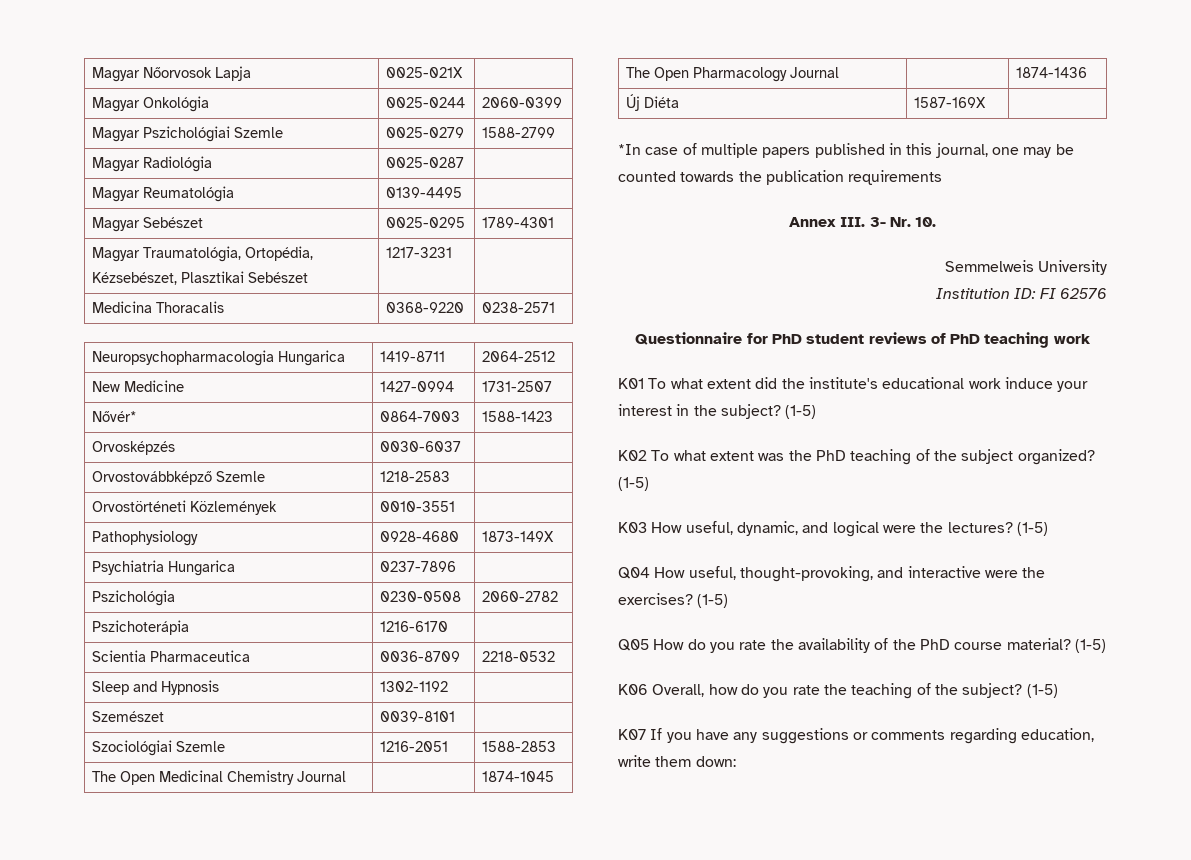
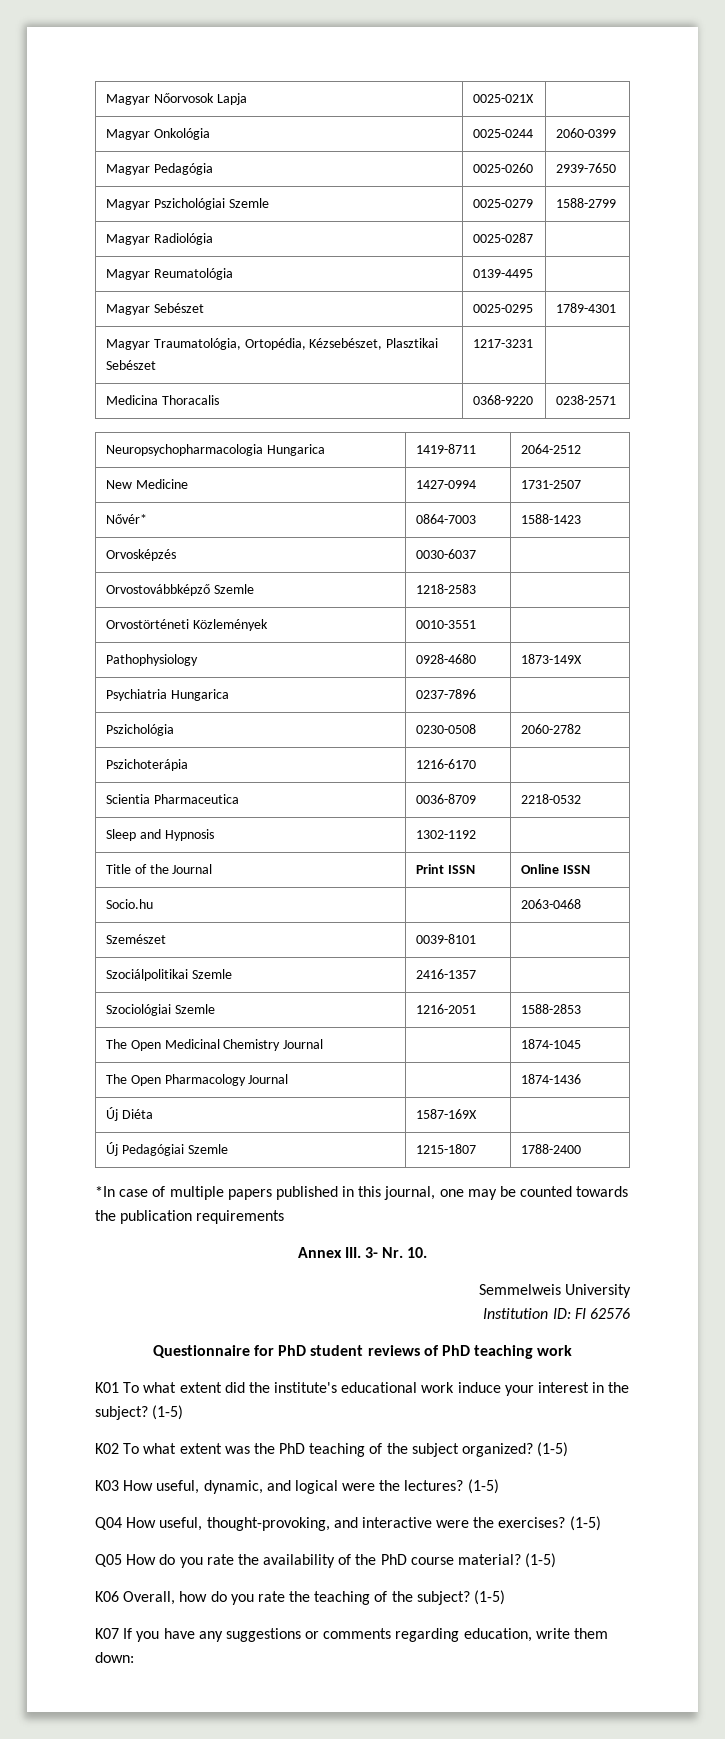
(563, 102) none -> [106,163,213,175] [473,163,534,173] [556,163,617,173] // Magyar Pedagógia | 0025-0260 | 2939-7650
(449, 686) none -> [106,864,213,874] [416,864,475,874] [521,864,590,874] [106,899,154,909] [521,899,582,909] // Title of the Journal | Print ISSN | Online ISSN // Socio.hu | | 2063-0468
(456, 716) none -> [106,969,232,981] [416,969,477,979] // Szociálpolitikai Szemle | 2416-1357 |
(987, 102) none -> [106,1142,228,1156] [416,1144,477,1154] [521,1144,582,1154] // Új Pedagógiai Szemle | 1215-1807 | 1788-2400

